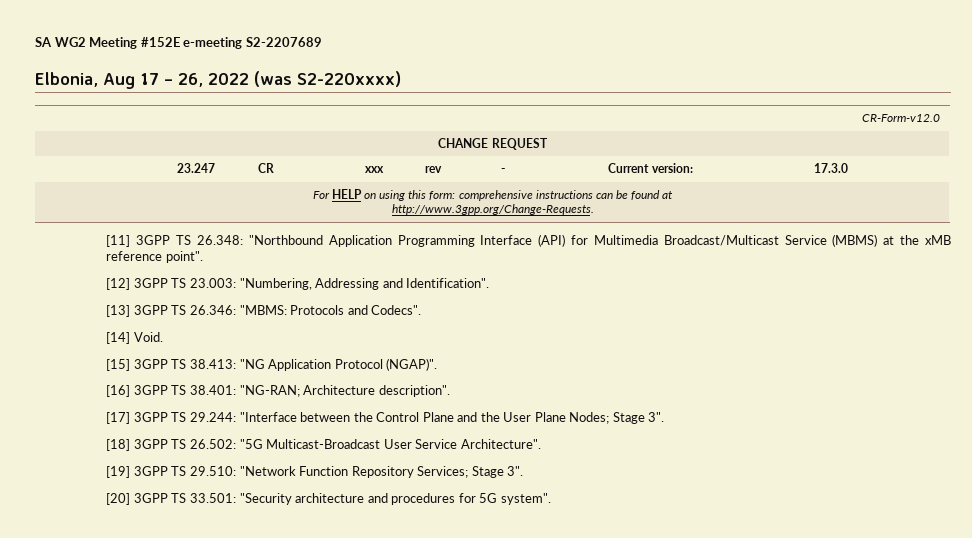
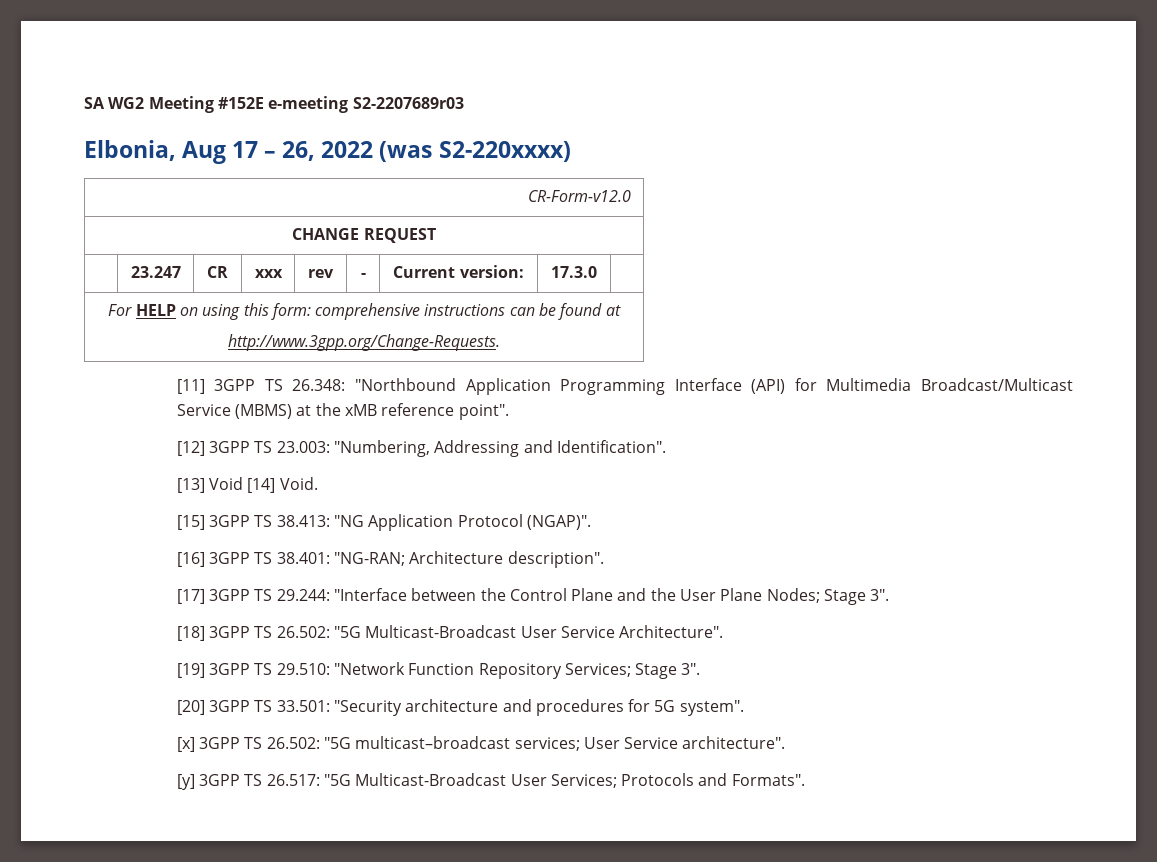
[245,37,322,47] S2-2207689 -> [352,97,464,109] S2-2207689r03
[133,305,422,315] 3GPP TS 26.346: "MBMS: Protocols and Codecs". // -> [208,477,243,490] Void
(551, 499) none -> [176,736,786,752] [176,773,805,790] // [x] 3GPP TS 26.502: "5G multicast–broadcast services; User Service architecture". // [y] 3GPP TS 26.517: "5G Multicast-Broadcast User Services; Protocols and Formats".

